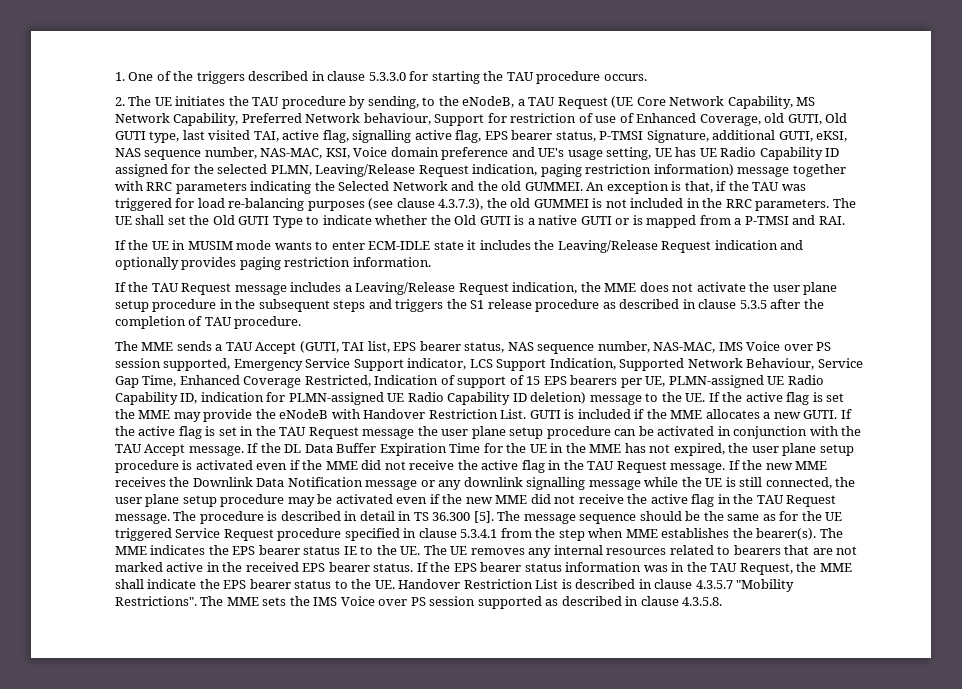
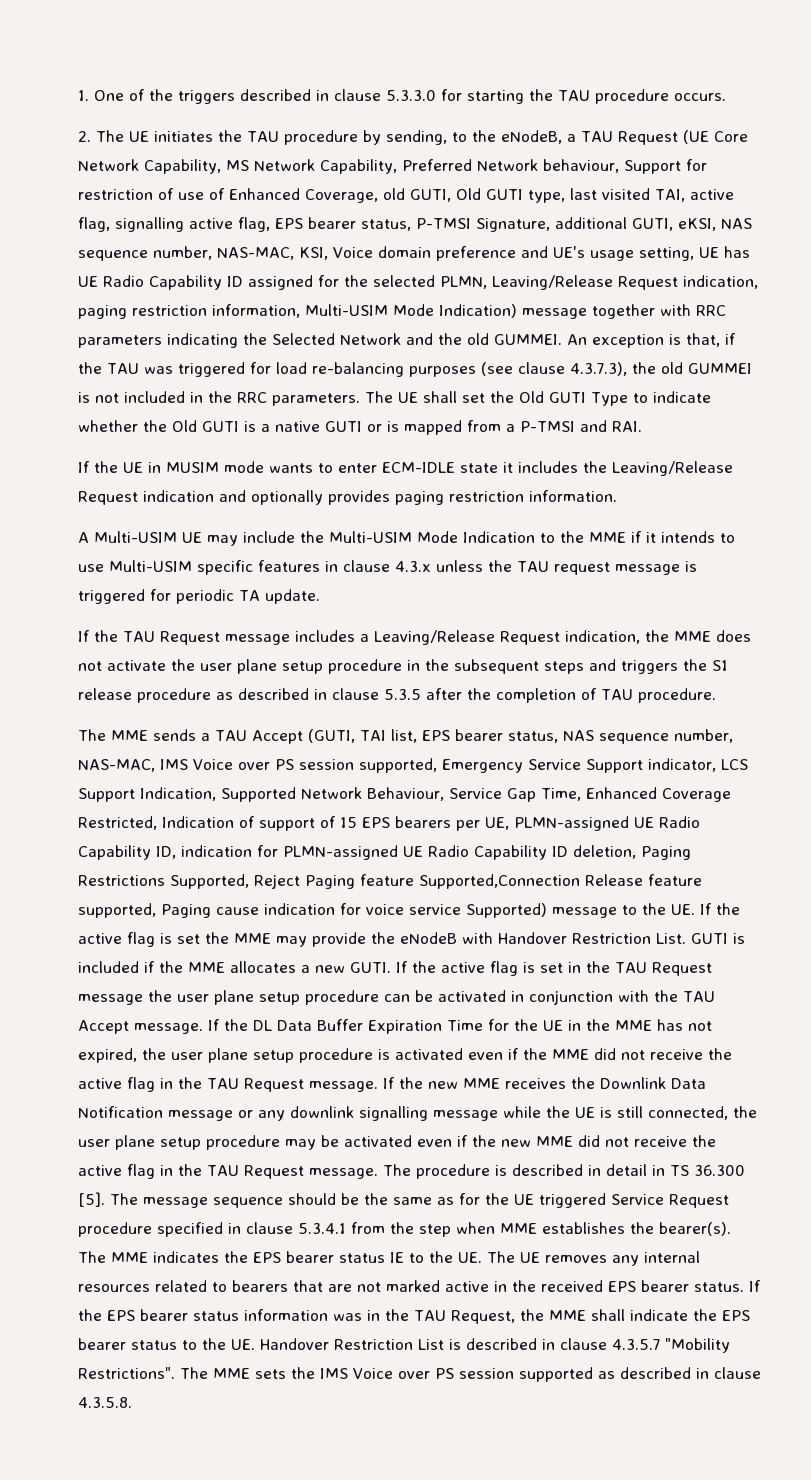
[653,164,734,176] information) -> [212,304,518,318] information, Multi-USIM Mode Indication)
(431, 262) none -> [78,531,736,546] [78,560,698,575] [78,589,321,604] // A Multi-USIM UE may include the Multi-USIM Mode Indication to the MME if it intends to use Multi-USIM specific features in clause 4.3.x unless the TAU request message is triggered for periodic TA update.
[530,392,587,404] deletion) -> [573,845,692,860] [78,874,703,889] [78,903,548,918] deletion, Paging Restrictions Supported, Reject Paging feature Supported,Connection Release feature supported, Paging cause indication for voice service Supported)

